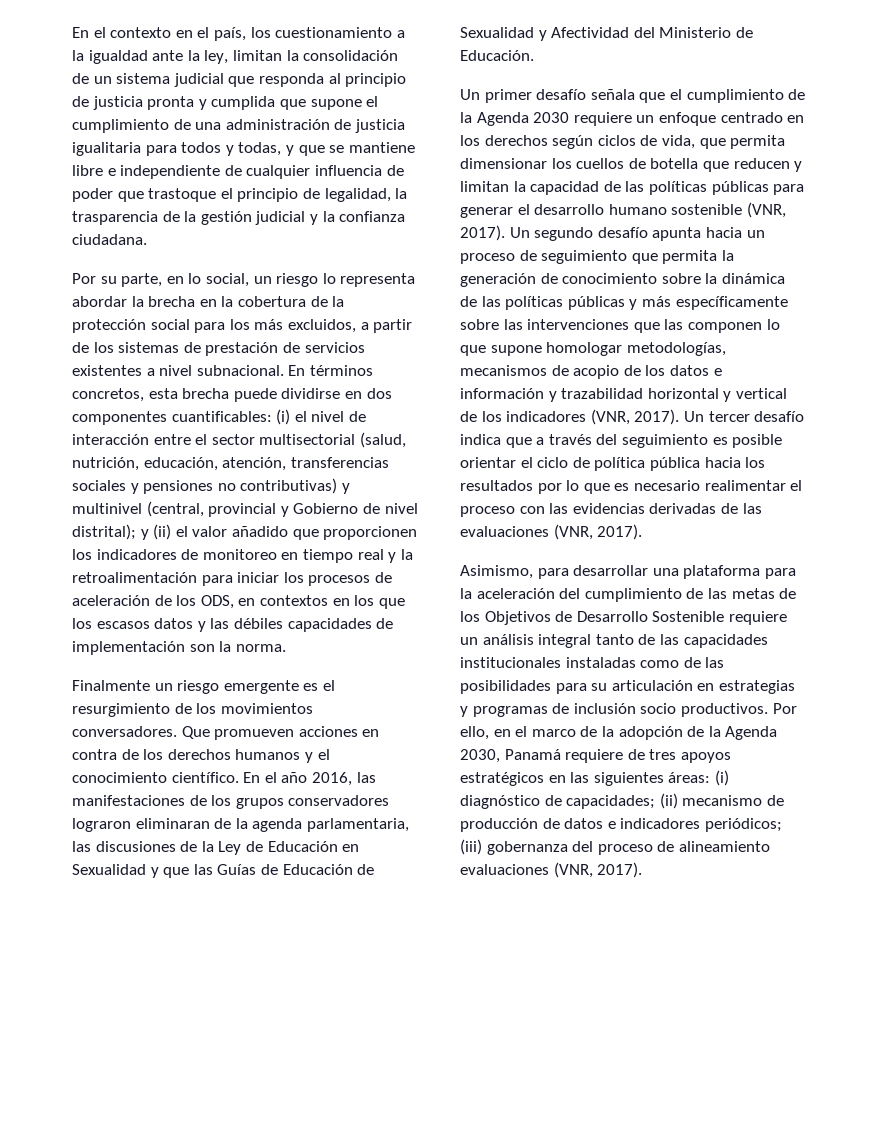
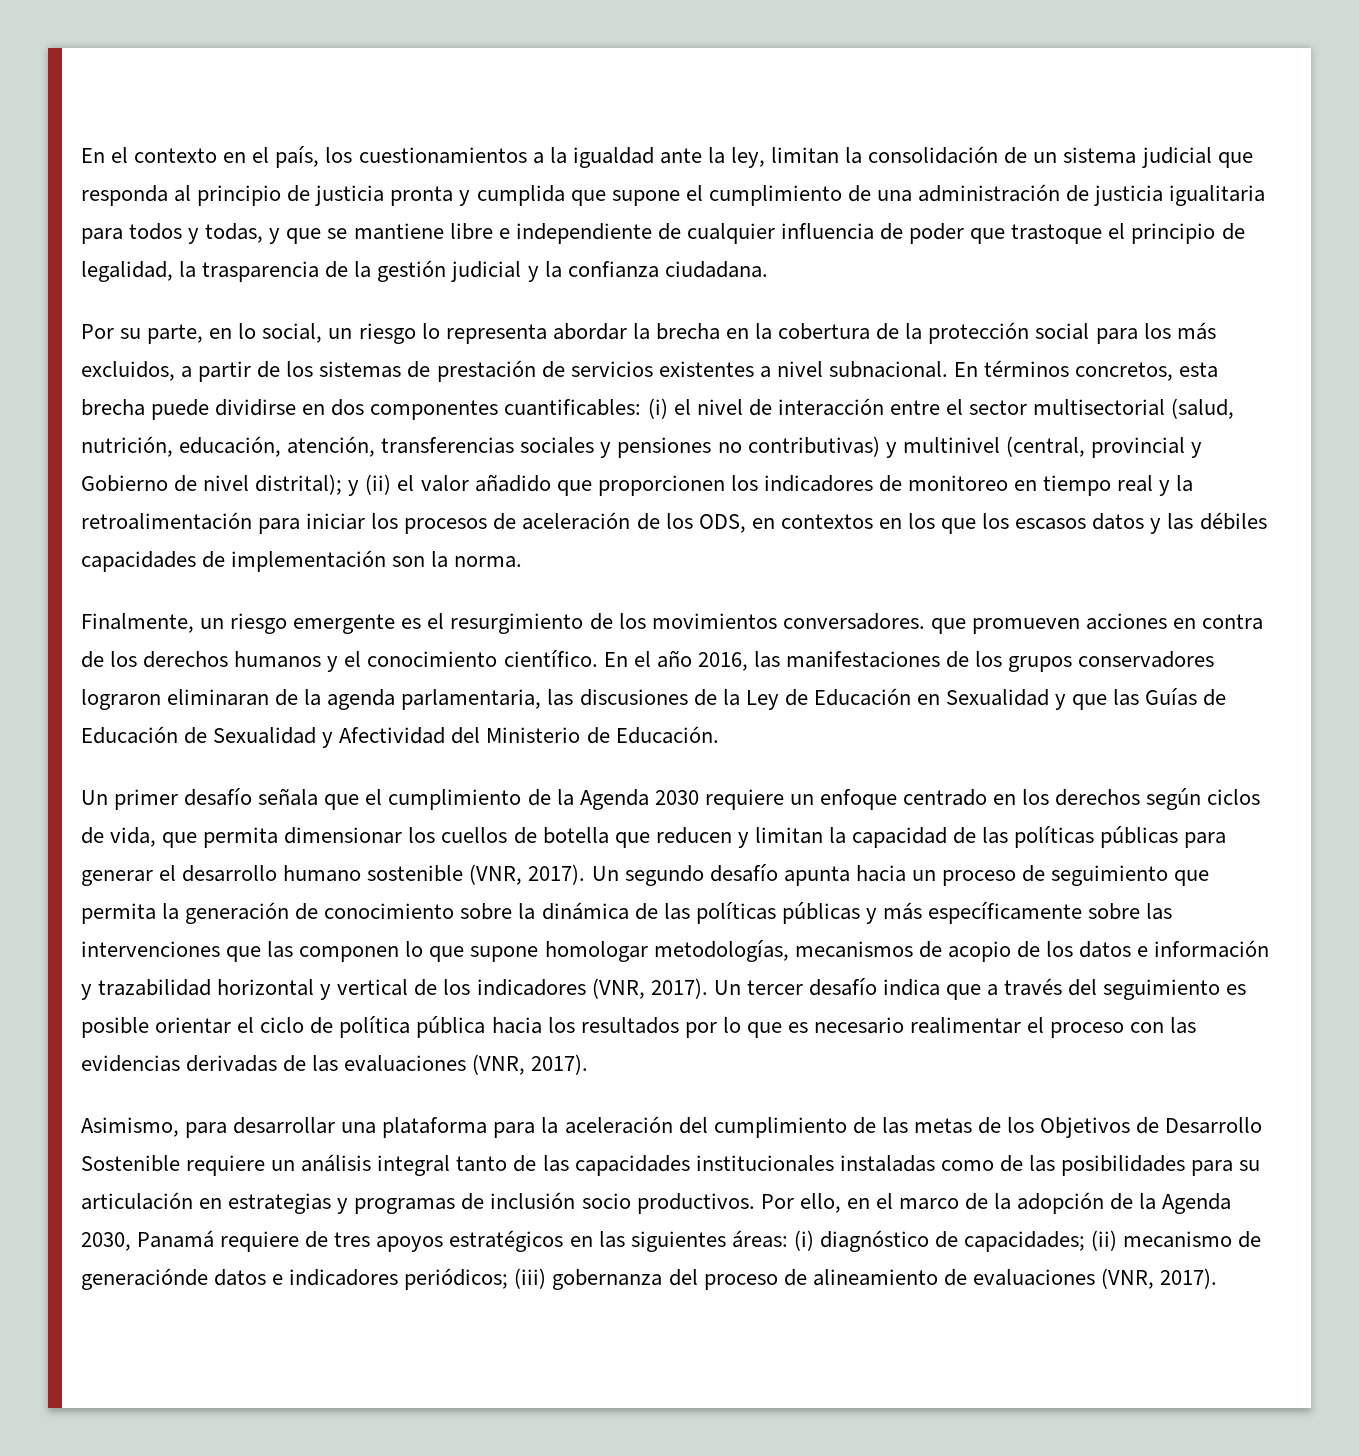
[275,27,393,38] cuestionamiento -> [358,147,527,164] cuestionamientos
[72,680,150,691] Finalmente -> [81,613,194,633] Finalmente,
[181,726,210,739] Que -> [930,618,966,634] que
[460,818,560,832] producción de -> [81,1268,208,1290] generaciónde
(770, 846) none -> [943,1269,967,1286] de

